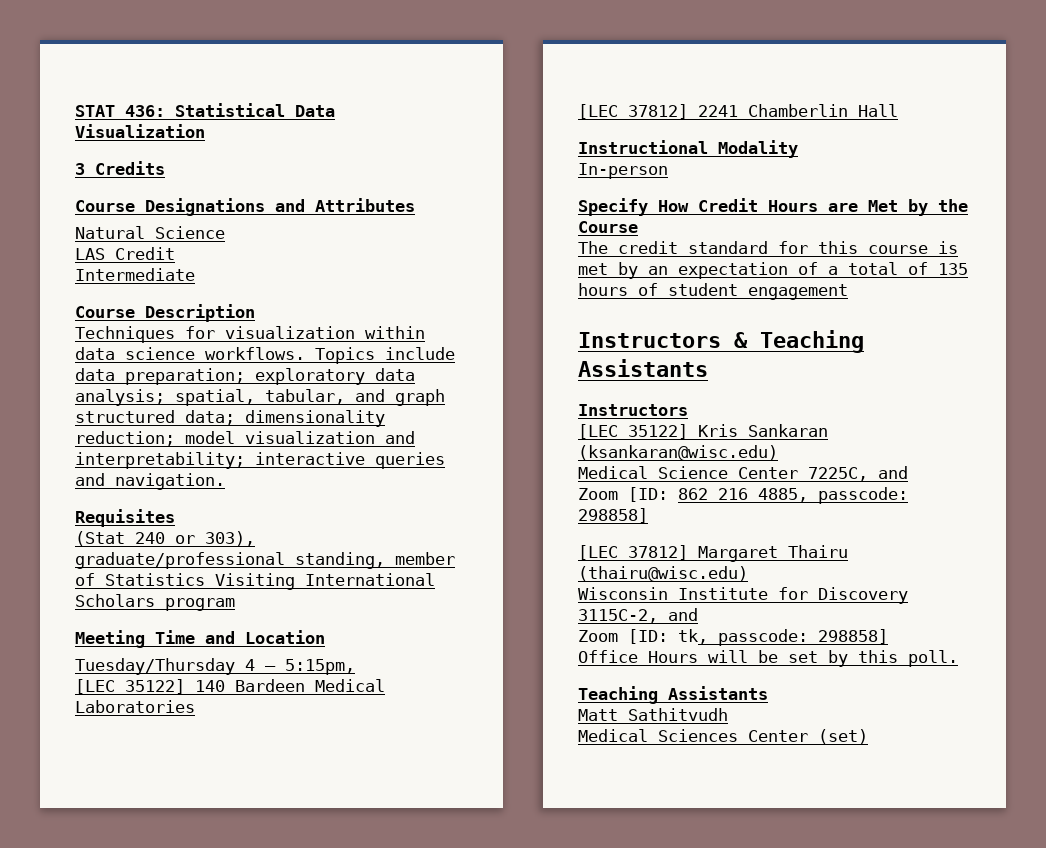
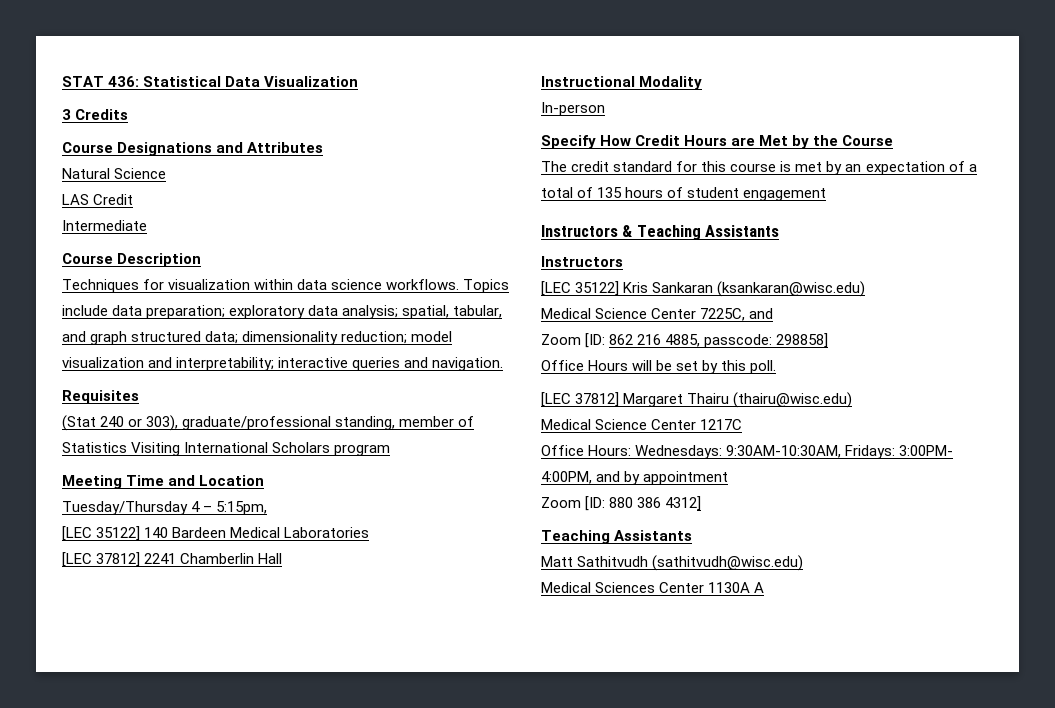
[578,545,848,562] [578,566,748,582] [578,587,908,604] [578,608,698,623] [578,629,888,646] // [LEC 37812] Margaret Thairu (thairu@wisc.edu) // Wisconsin Institute for Discovery 3115C-2, and // Zoom [ID: tk, passcode: 298858] -> (829, 340) none
(958, 658) none -> [541,392,853,408] [541,419,743,430] [541,445,954,459] [541,471,729,485] [541,496,702,511] // [LEC 37812] Margaret Thairu (thairu@wisc.edu) // Medical Science Center 1217C // Office Hours: Wednesdays: 9:30AM-10:30AM, Fridays: 3:00PM- 4:00PM, and by appointment // Zoom [ID: 880 386 4312]
(728, 714) none -> [652,555,804,571] (sathitvudh@wisc.edu)
[818,729,868,744] (set) -> [708,582,765,593] 1130A A

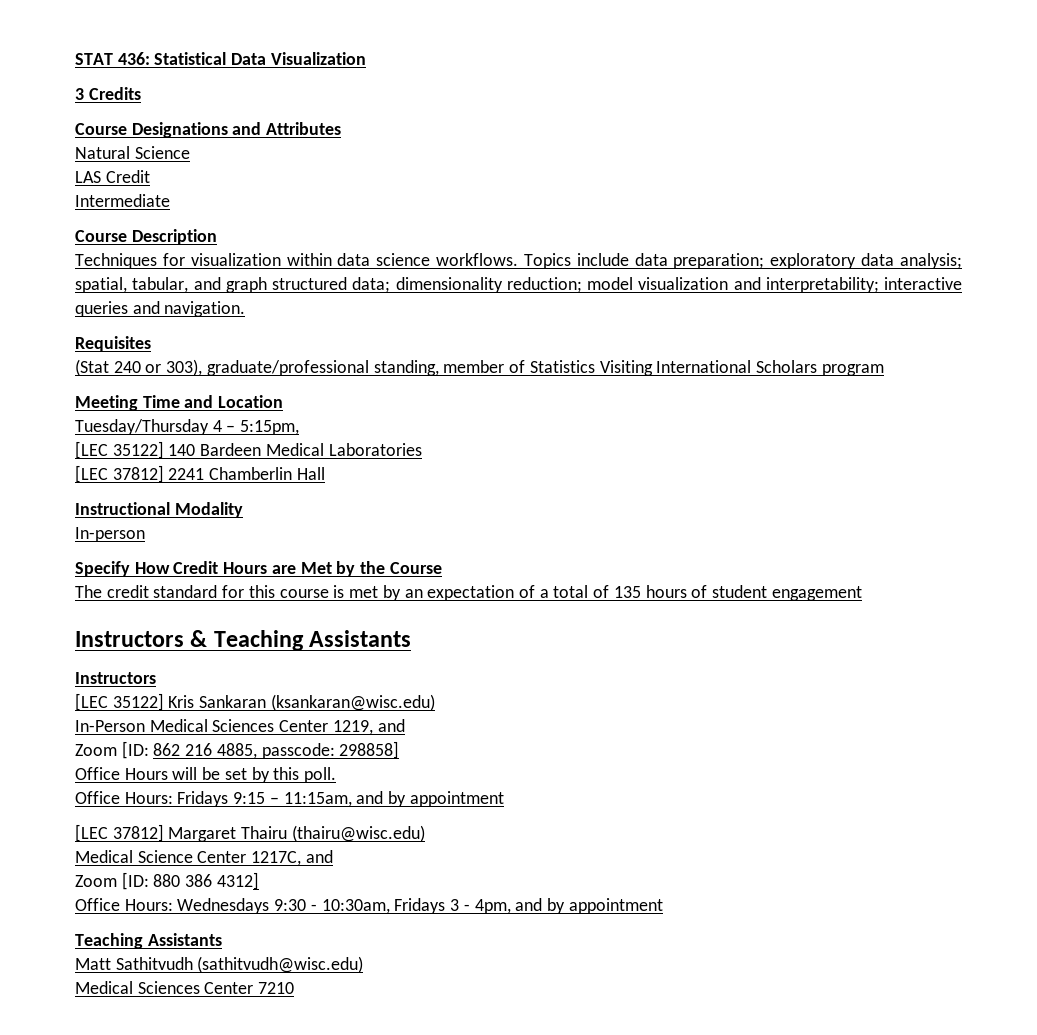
[541,308,746,321] Medical Science Center 7225C, -> [75,719,373,735] In-Person Medical Sciences Center 1219,
(777, 367) none -> [75,791,504,807] // Office Hours: Fridays 9:15 – 11:15am, and by appointment
[700,419,743,430] [541,445,954,459] [541,471,729,485] 1217C // Office Hours: Wednesdays: 9:30AM-10:30AM, Fridays: 3:00PM- 4:00PM, and by appointment -> [251,850,333,866] 1217C, and
(702, 503) none -> [75,898,663,914] // Office Hours: Wednesdays 9:30 - 10:30am, Fridays 3 - 4pm, and by appointment
[708,582,765,593] 1130A A -> [258,982,295,994] 7210

